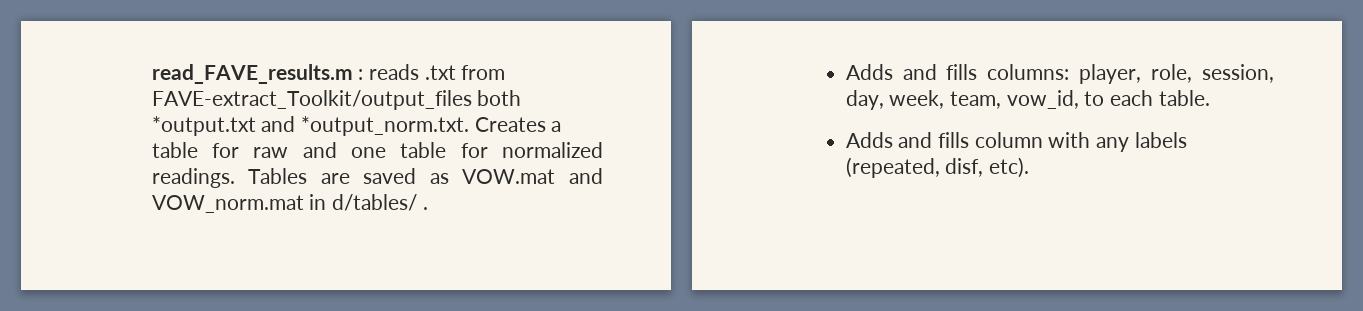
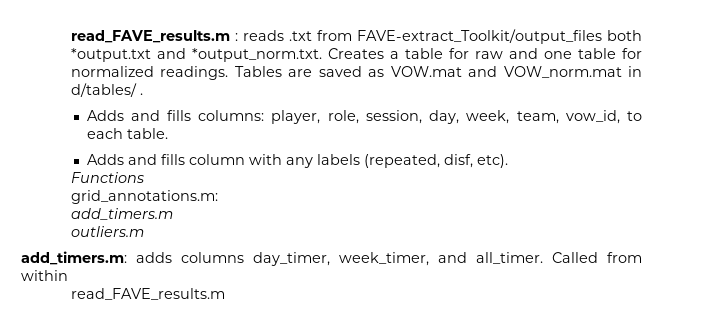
(1030, 167) none -> [70,172,144,183] [70,190,218,204] [70,208,173,220] [70,226,144,237] [21,251,642,266] [21,270,68,281] [70,288,225,300] // Functions // grid_annotations.m: // add_timers.m // outliers.m // add_timers.m: adds columns day_timer, week_timer, and all_timer. Called from within // read_FAVE_results.m

